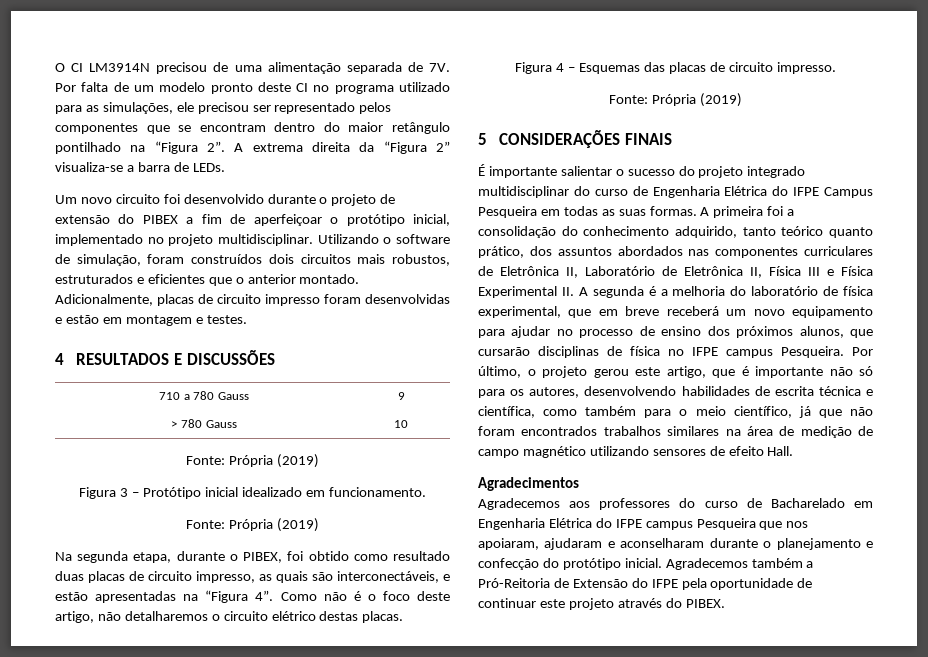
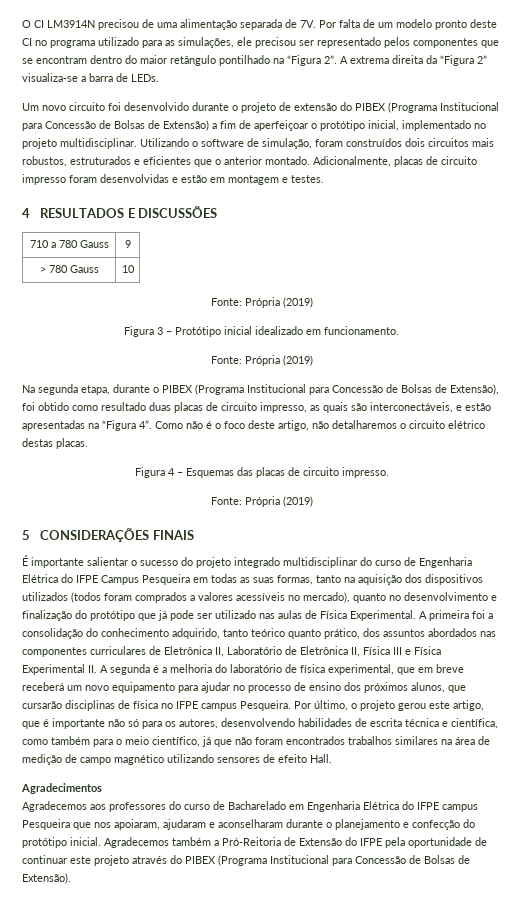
(178, 219) none -> [388,102,499,113] [22,120,209,131] (Programa Institucional para Concessão de Bolsas de Extensão)
[243,552,283,563] PIBEX, -> [162,384,499,395] PIBEX (Programa Institucional para Concessão de Bolsas de Extensão),
[649,206,697,216] formas. -> [277,574,483,585] [22,592,497,603] [22,610,416,621] formas, tanto na aquisição dos dispositivos utilizados (todos foram comprados a valores acessíveis no mercado), quanto no desenvolvimento e finalização do protótipo que já pode ser utilizado nas aulas de Física Experimental.
[685,599,725,608] PIBEX. -> [185,855,470,866] [22,873,71,884] PIBEX (Programa Institucional para Concessão de Bolsas de Extensão).

